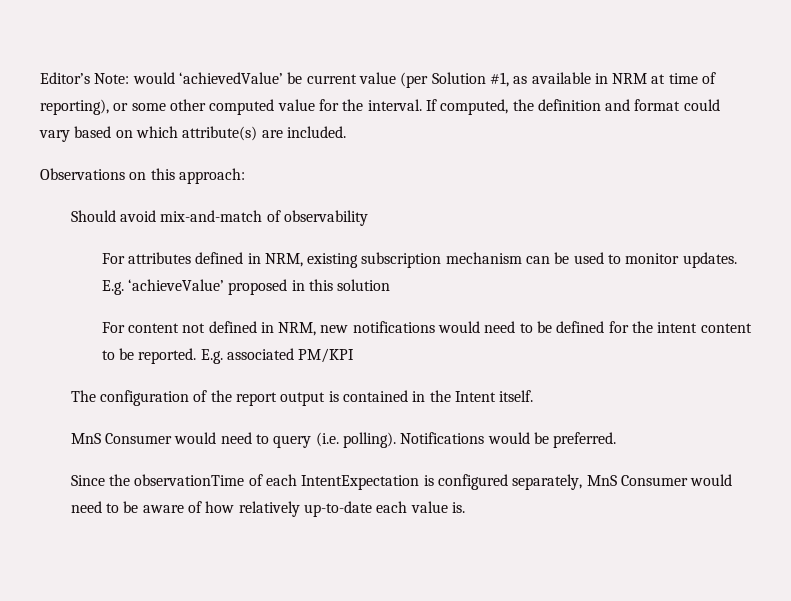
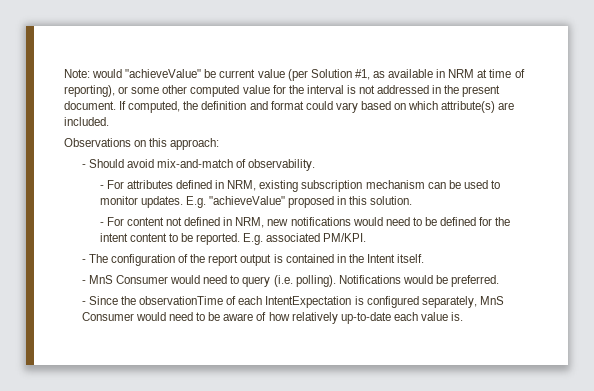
[40,72,90,84] Editor’s -> (64, 73) none
[178,72,283,84] ‘achievedValue’ -> [125,69,202,78] "achieveValue"
[367,99,422,111] interval. -> [306,85,501,97] [64,101,116,110] interval is not addressed in the present document.
(245, 176) none -> [81,164,86,168] -
[284,210,369,226] observability // -> [248,159,316,171] [99,185,104,189] observability. // -
[127,279,224,291] ‘achieveValue’ -> [209,196,286,205] "achieveValue"
[337,279,391,291] solution // -> [370,196,413,205] [99,222,104,226] solution. // -
[298,348,355,363] PM/KPI // -> [323,233,367,242] [81,259,86,263] PM/KPI. // -
(534, 396) none -> [81,280,86,284] -
(617, 440) none -> [81,301,86,305] -

